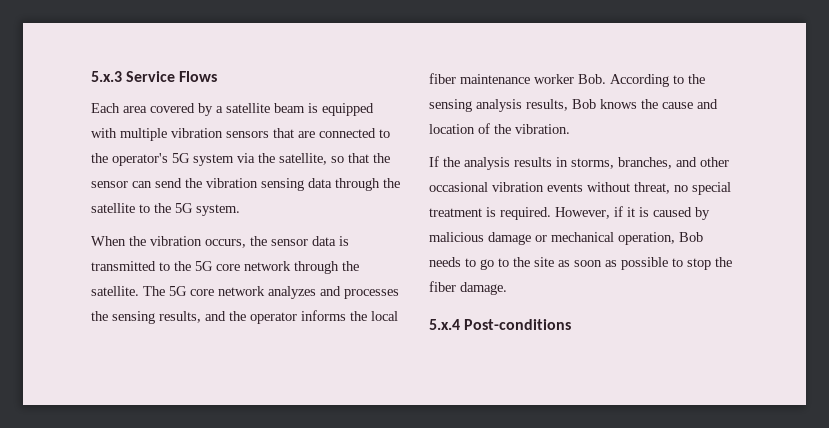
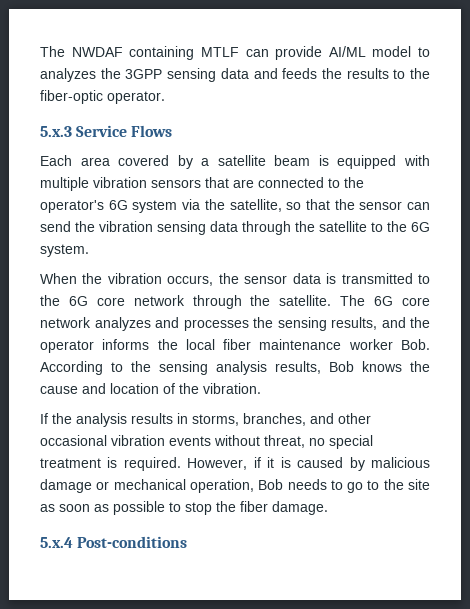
(91, 76) none -> [40,46,430,60] [40,68,430,82] [40,90,165,104] The NWDAF containing MTLF can provide AI/ML model to analyzes the 3GPP sensing data and feeds the results to the fiber-optic operator. //
[172,153,190,163] 5G -> [108,200,128,210] 6G
[175,203,193,213] 5G -> [411,222,430,232] 6G
[195,261,213,271] 5G -> [68,296,88,306] 6G
[169,286,187,296] 5G -> [374,296,394,306] 6G

